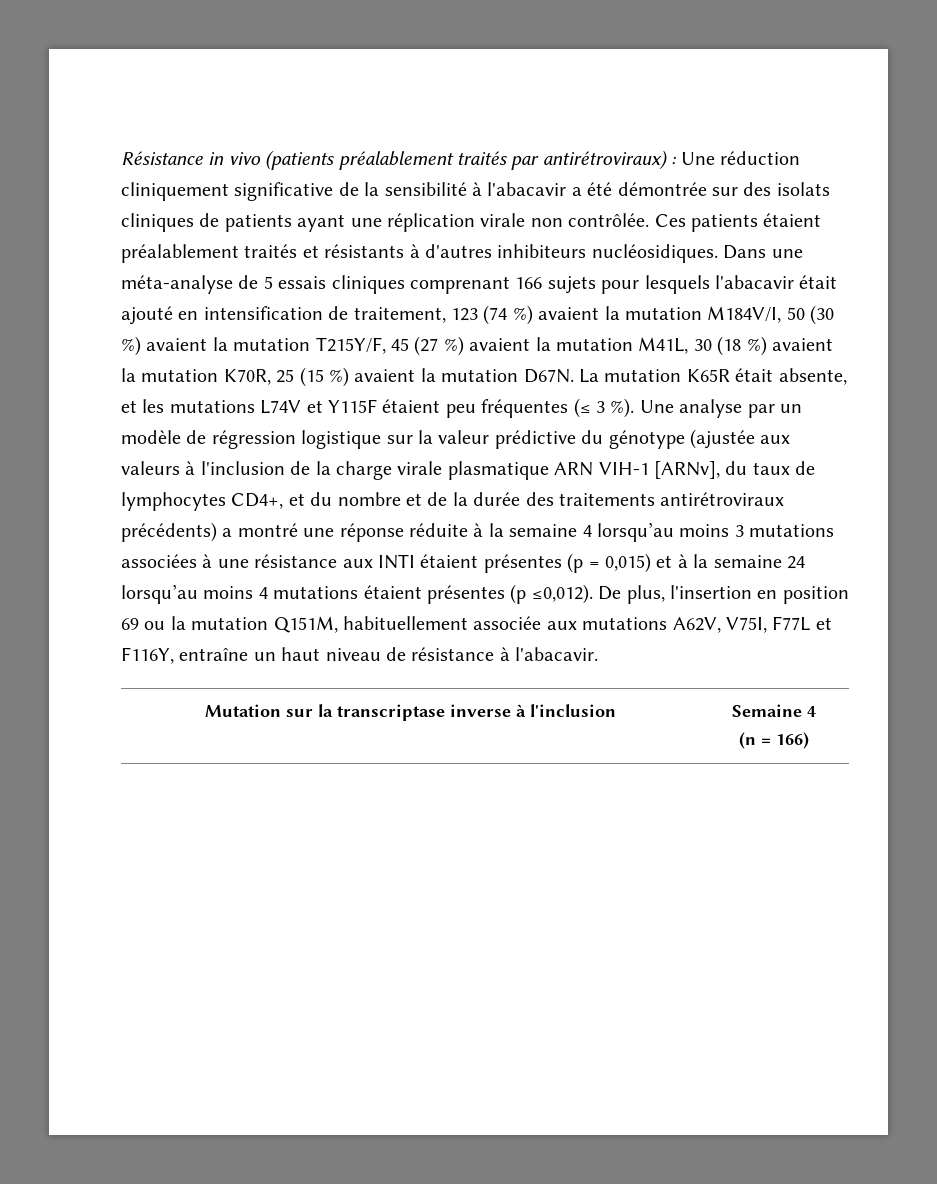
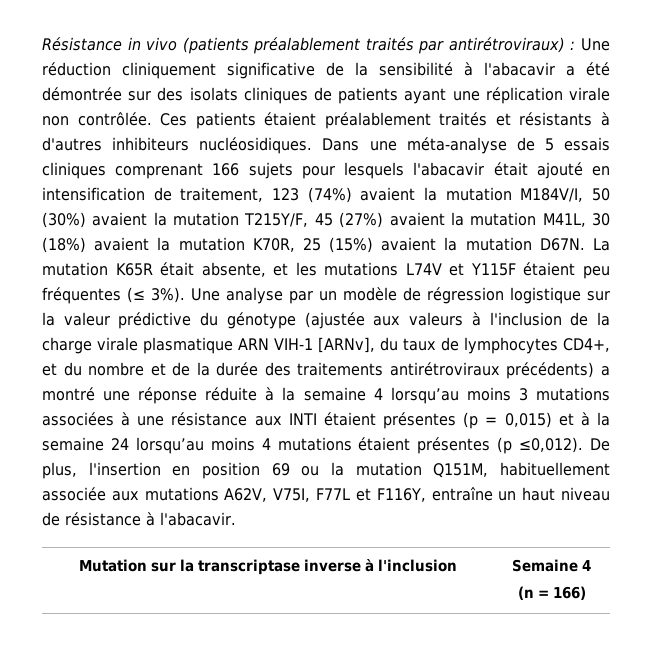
[483,305,533,325] (74 %) -> [307,187,352,203] (74%)
[810,305,835,325] [121,336,141,356] (30 %) -> [42,212,86,228] (30%)
[414,336,464,356] (27 %) -> [339,212,384,228] (27%)
[717,336,767,356] (18 %) -> [42,237,86,253] (18%)
[299,367,349,387] (15 %) -> [329,237,374,253] (15%)
[595,398,635,418] 3 %). -> [151,287,185,303] 3%).

